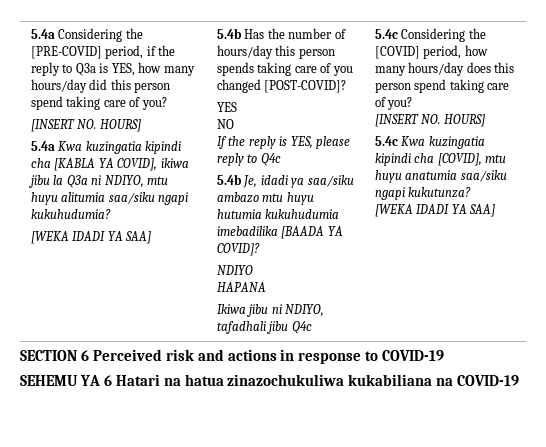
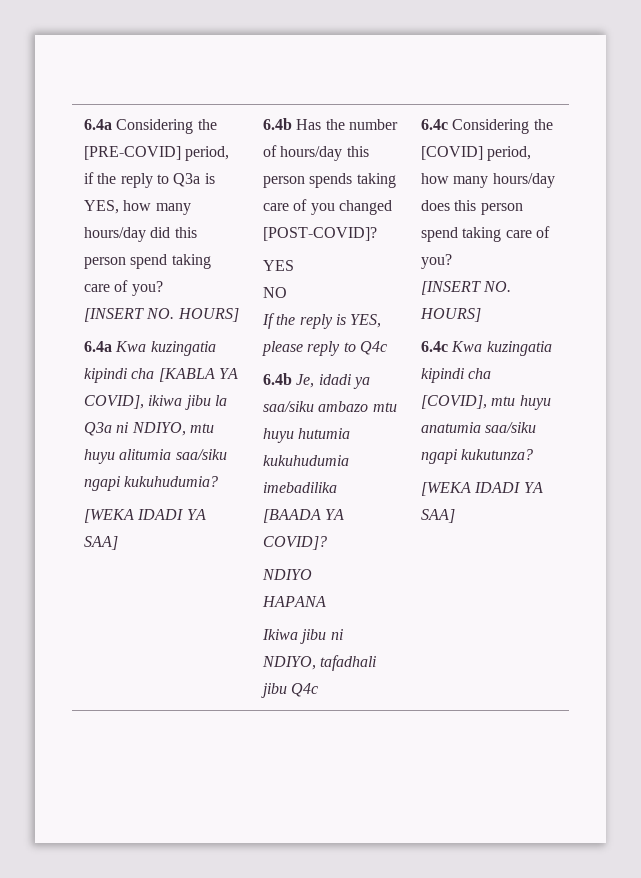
[30,29,55,39] 5.4a -> [83,119,112,130] 6.4a
[30,141,55,151] 5.4a -> [83,341,112,352] 6.4a
[216,28,242,39] 5.4b -> [262,118,292,130] 6.4b
[216,174,242,185] 5.4b -> [262,373,292,385] 6.4b
[374,29,398,39] 5.4c -> [420,119,448,130] 6.4c
[374,136,398,146] 5.4c -> [420,341,448,352] 6.4c
[20,349,445,364] [20,374,520,386] // SECTION 6 Perceived risk and actions in response to COVID-19 // SEHEMU YA 6 Hatari na hatua zinazochukuliwa kukabiliana na COVID-19 -> (455, 516) none

